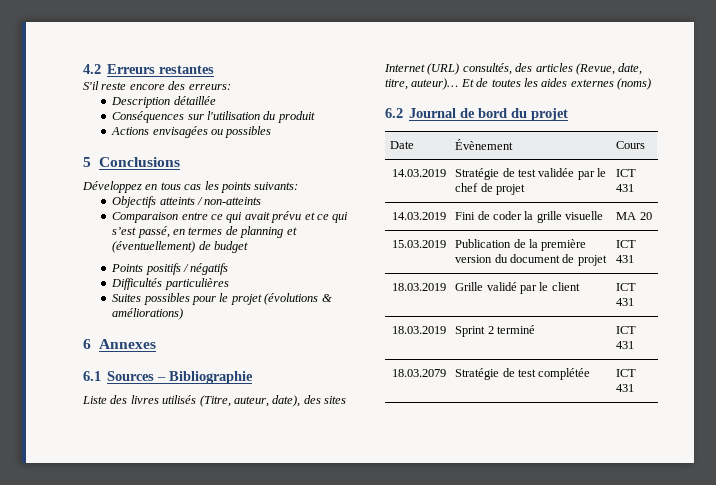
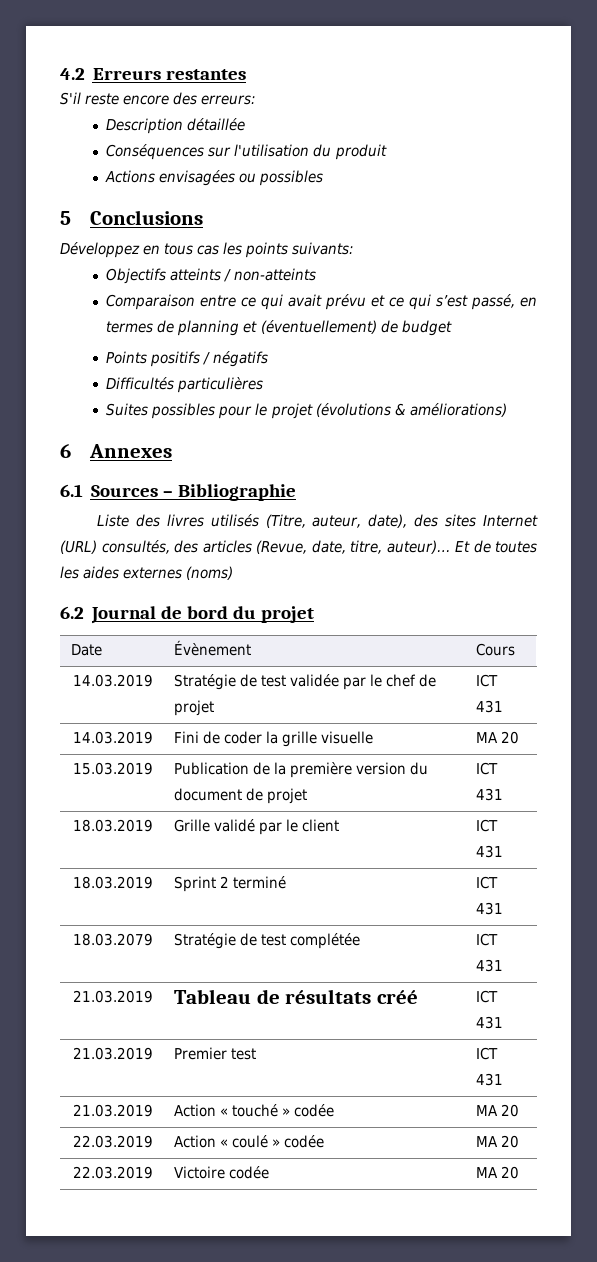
(635, 388) none -> [72,990,153,1003] [174,989,418,1004] [476,990,499,1003] [476,1016,504,1029] [72,1047,153,1060] [174,1047,257,1060] [476,1047,499,1060] [476,1073,504,1086] [72,1104,153,1117] [174,1104,335,1117] [476,1104,520,1117] [72,1135,153,1148] [174,1135,325,1148] [476,1135,520,1148] [72,1166,153,1179] [174,1166,270,1179] [476,1166,520,1179] // 21.03.2019 | Tableau de résultats créé | ICT 431 // 21.03.2019 | Premier test | ICT 431 // 21.03.2019 | Action « touché » codée | MA 20 // 22.03.2019 | Action « coulé » codée | MA 20 // 22.03.2019 | Victoire codée | MA 20

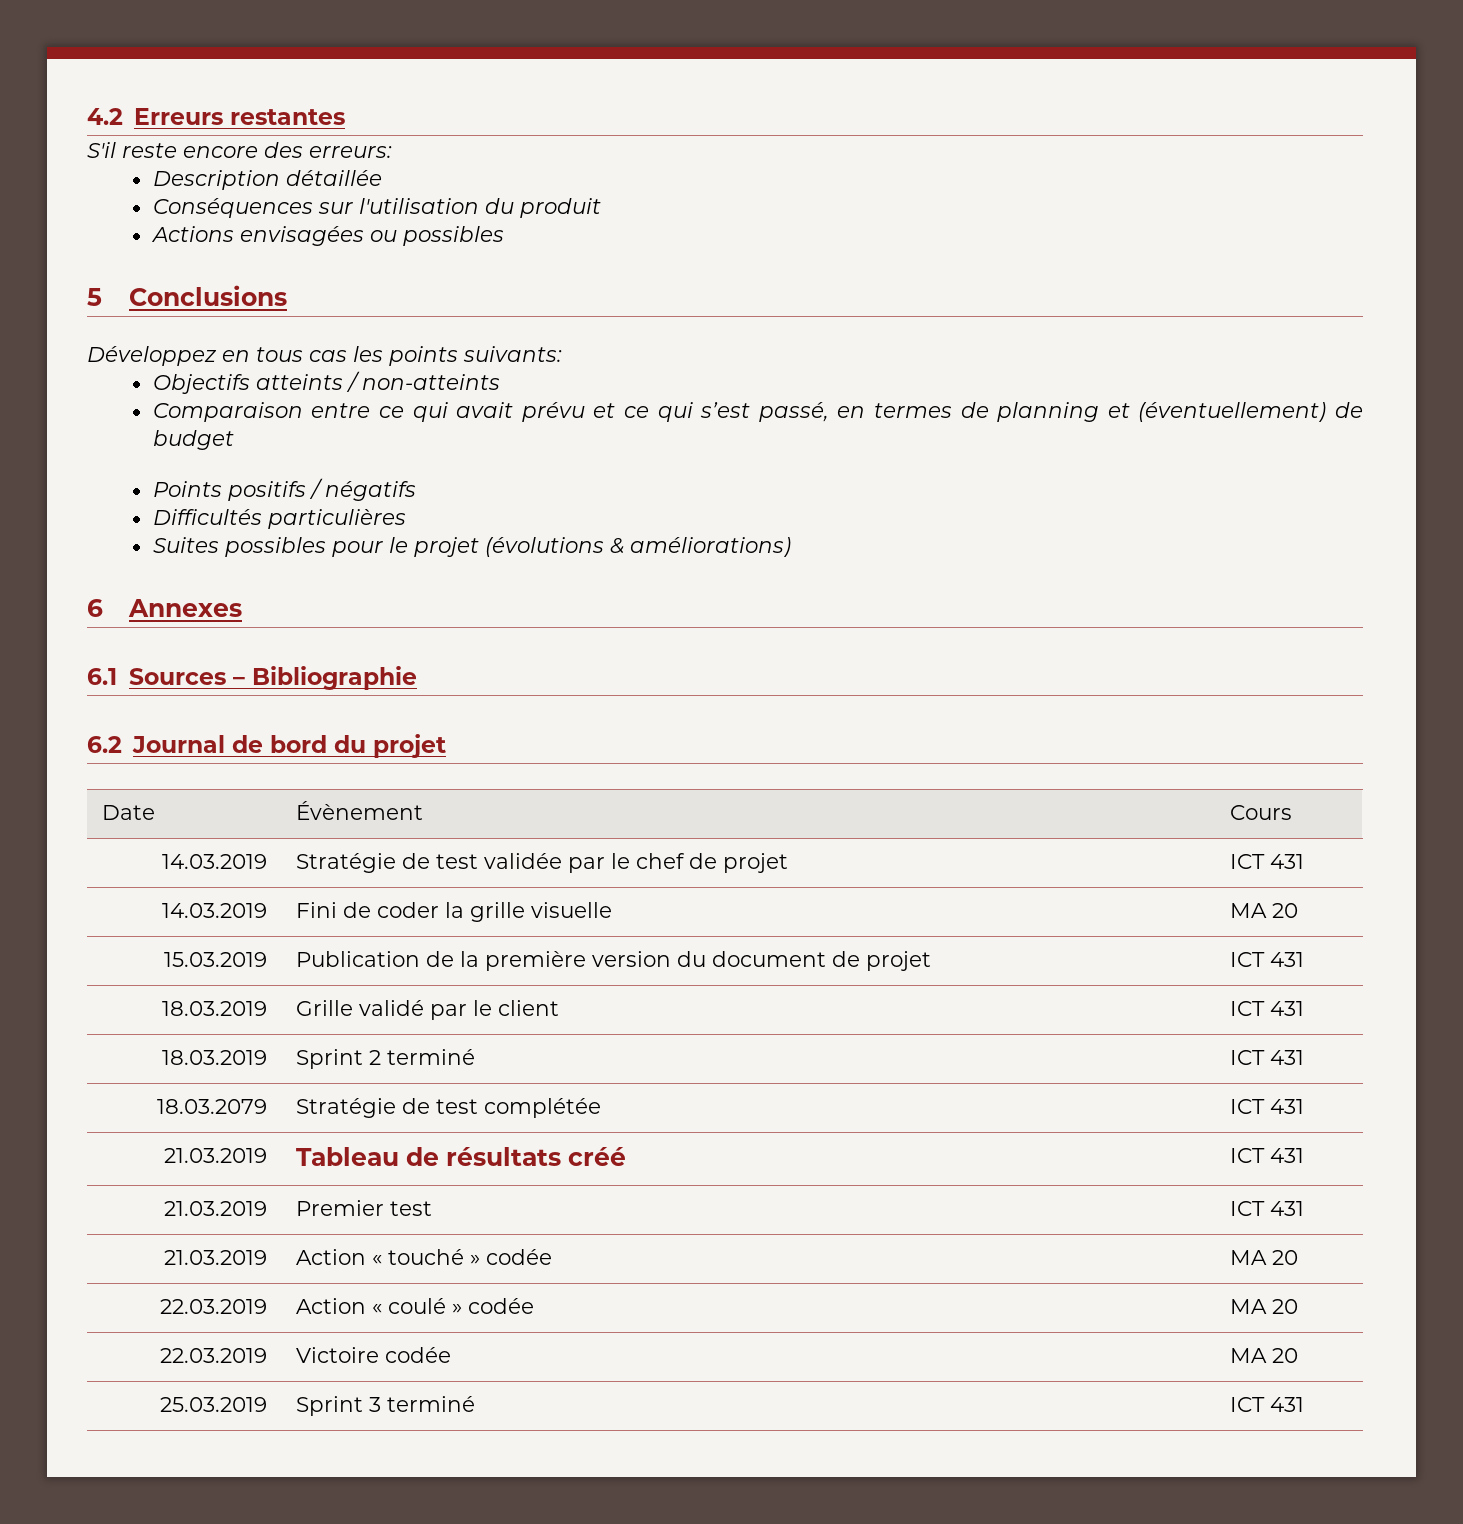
[97,514,538,528] [60,540,537,554] [60,566,234,580] // Liste des livres utilisés (Titre, auteur, date), des sites Internet (URL) consultés, des articles (Revue, date, titre, auteur)… Et de toutes les aides externes (noms) -> (418, 678) none
(520, 1172) none -> [159,1397,267,1412] [296,1396,476,1416] [1230,1397,1305,1412] // 25.03.2019 | Sprint 3 terminé | ICT 431

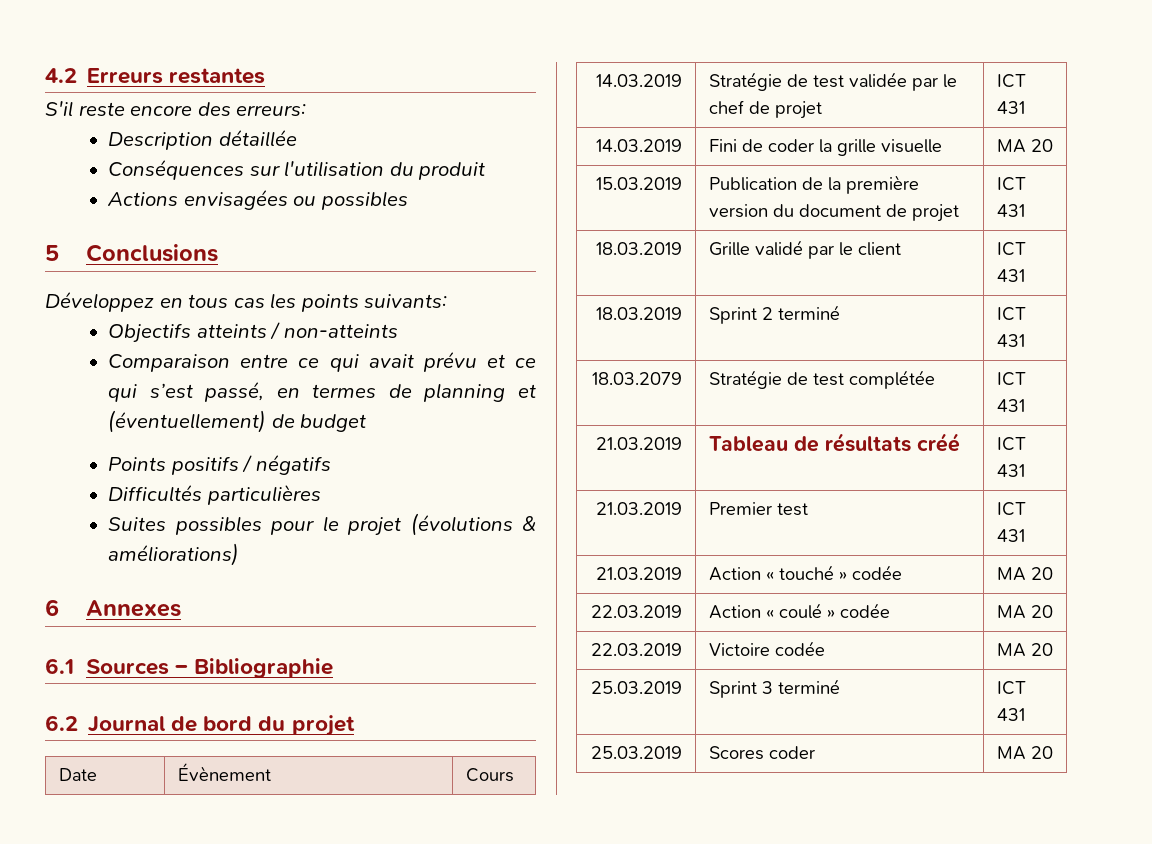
(1305, 1404) none -> [591,746,683,759] [708,746,815,760] [996,746,1053,760] // 25.03.2019 | Scores coder | MA 20

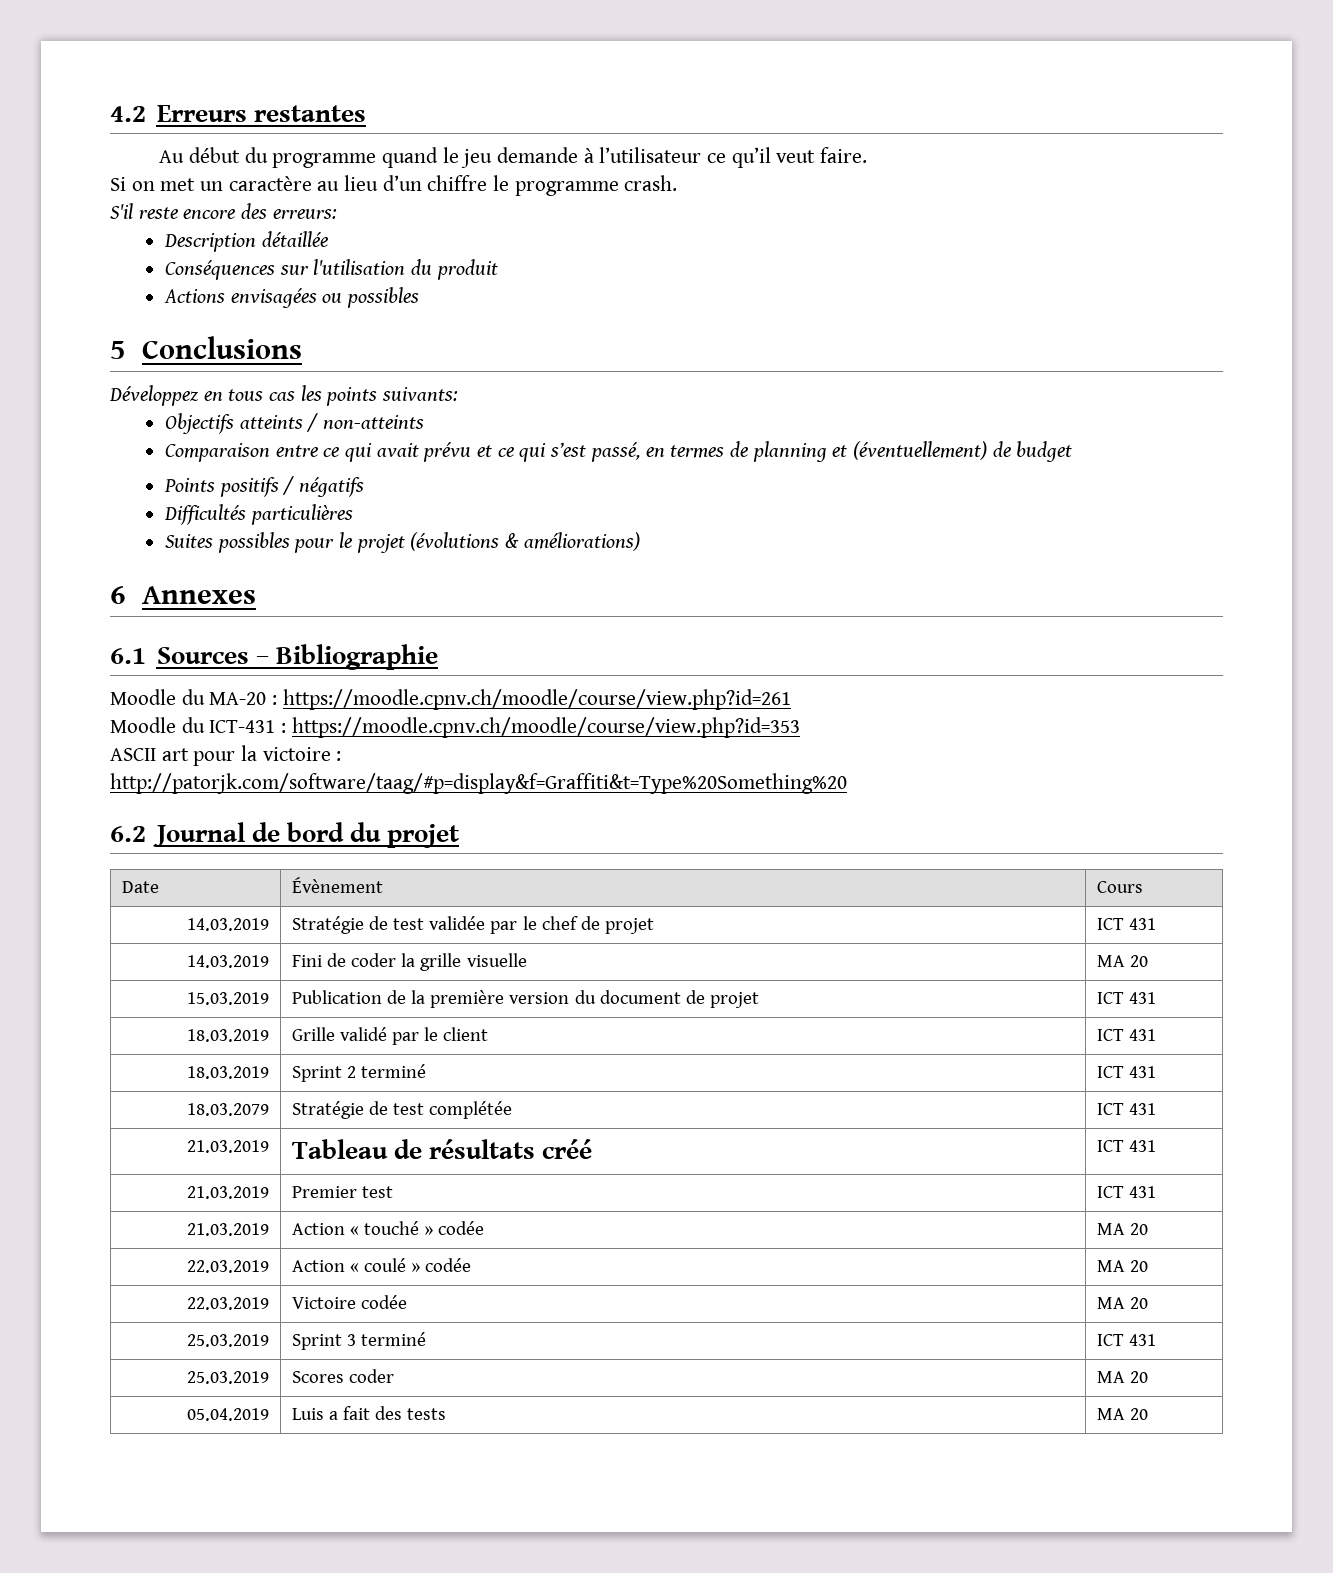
(266, 76) none -> [159,147,867,168] [110,175,678,196] // Au début du programme quand le jeu demande à l’utilisateur ce qu’il veut faire. // Si on met un caractère au lieu d’un chiffre le programme crash.
(333, 668) none -> [110,689,791,710] [110,717,800,738] [110,745,342,766] [110,773,847,794] // Moodle du MA-20 : https://moodle.cpnv.ch/moodle/course/view.php?id=261 // Moodle du ICT-431 : https://moodle.cpnv.ch/moodle/course/view.php?id=353 // ASCII art pour la victoire : // http://patorjk.com/software/taag/#p=display&f=Graffiti&t=Type%20Something%20
(1053, 752) none -> [187,1408,270,1421] [291,1406,447,1420] [1096,1408,1149,1420] // 05.04.2019 | Luis a fait des tests | MA 20

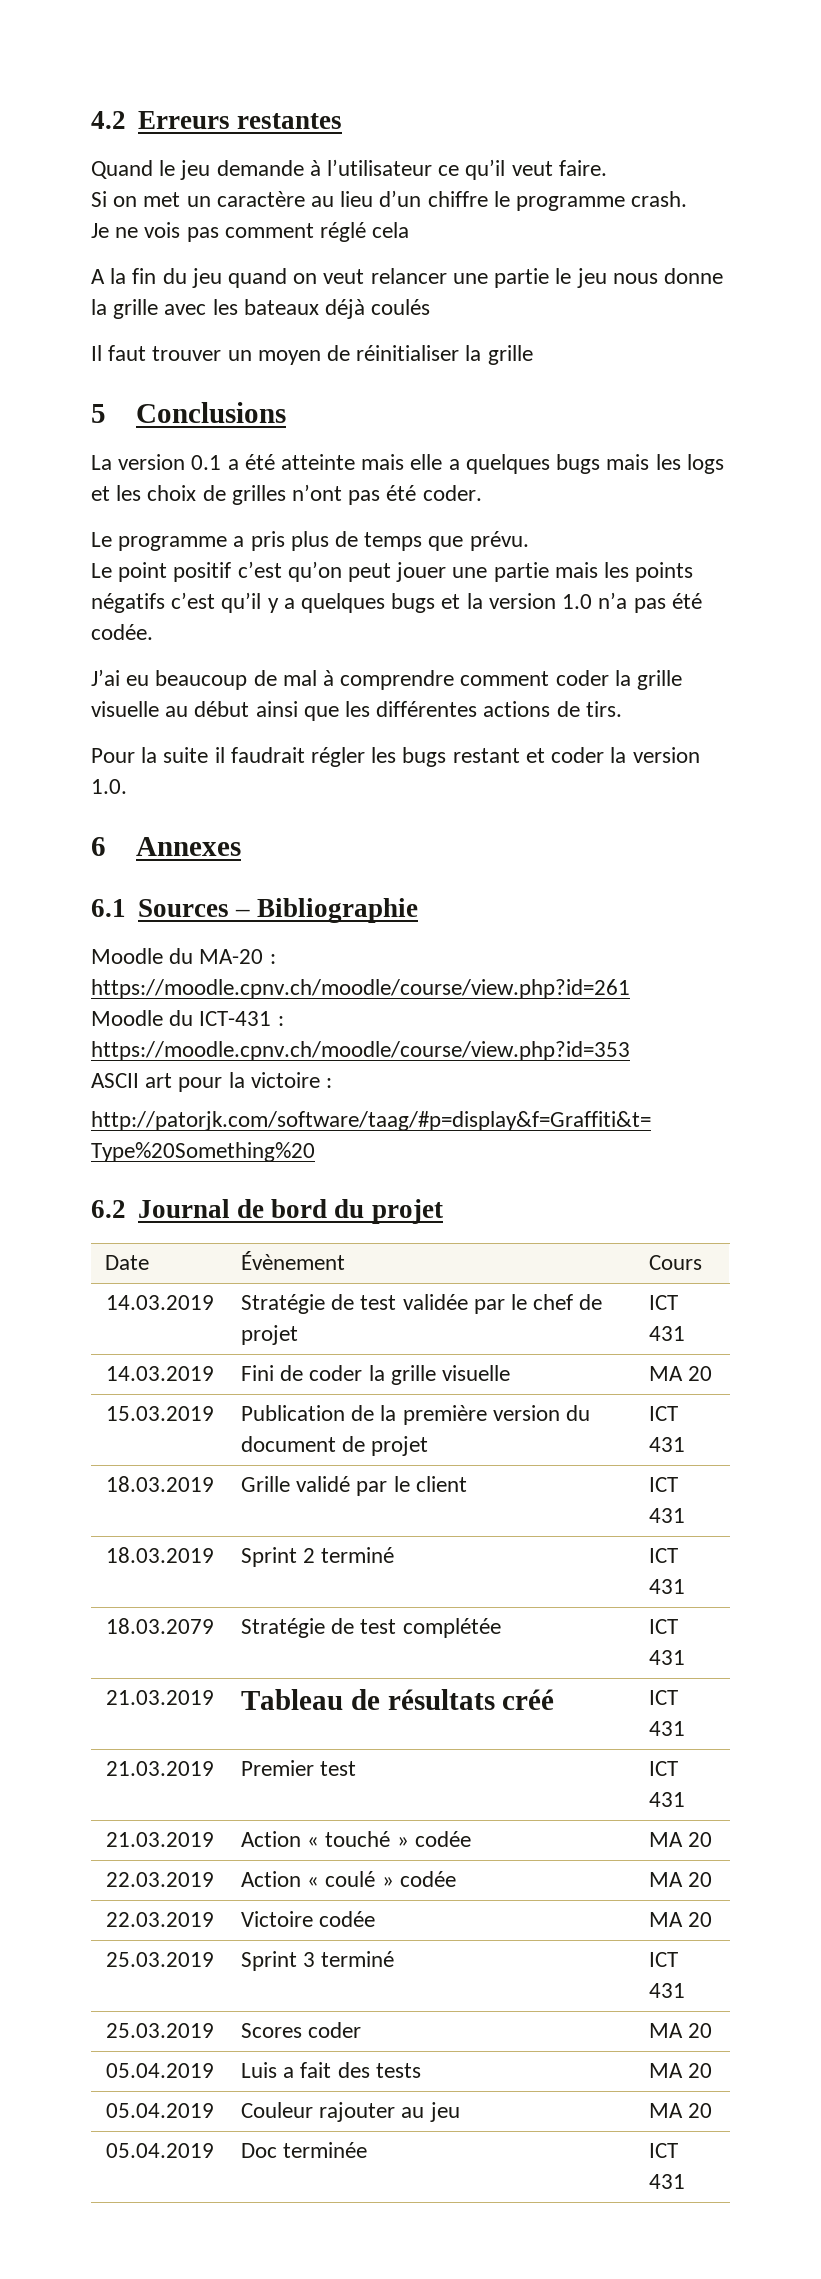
[159,147,438,168] Au début du programme quand -> [91,160,153,179] Quand
[110,203,337,219] [164,231,328,252] [165,259,498,280] [164,287,420,308] [110,336,303,359] [109,385,459,406] [165,413,425,434] [165,441,1073,462] [164,476,365,497] [164,504,353,525] [165,532,640,553] S'il reste encore des erreurs: // Description détaillée // Conséquences sur l'utilisation du produit // Actions envisagées ou possibles // 5 Conclusions // Développez en tous cas les points suivants: // Objectifs atteints / non-atteints // Comparaison entre ce qui avait prévu et ce qui s’est passé, en termes de planning et (éventuellement) de budget // Points positifs / négatifs // Difficultés particulières // Suites possibles pour le projet (évolutions & améliorations) -> [91,222,410,242] [91,268,723,288] [91,299,431,319] [91,345,533,365] [91,402,286,423] [91,454,724,474] [91,484,482,505] [91,531,529,551] [91,561,694,582] [91,592,702,613] [91,624,153,640] [91,669,683,690] [91,701,622,721] [91,747,700,767] [91,779,127,794] Je ne vois pas comment réglé cela // A la fin du jeu quand on veut relancer une partie le jeu nous donne la grille avec les bateaux déjà coulés // Il faut trouver un moyen de réinitialiser la grille // 5 Conclusions // La version 0.1 a été atteinte mais elle a quelques bugs mais les logs et les choix de grilles n’ont pas été coder. // Le programme a pris plus de temps que prévu. // Le point positif c’est qu’on peut jouer une partie mais les points négatifs c’est qu’il y a quelques bugs et la version 1.0 n’a pas été codée. // J’ai eu beaucoup de mal à comprendre comment coder la grille visuelle au début ainsi que les différentes actions de tirs. // Pour la suite il faudrait régler les bugs restant et coder la version 1.0.
(1149, 1414) none -> [106,2103,215,2118] [240,2102,460,2122] [648,2103,713,2118] [106,2143,215,2158] [240,2142,368,2158] [648,2143,678,2158] [648,2174,685,2189] // 05.04.2019 | Couleur rajouter au jeu | MA 20 // 05.04.2019 | Doc terminée | ICT 431

